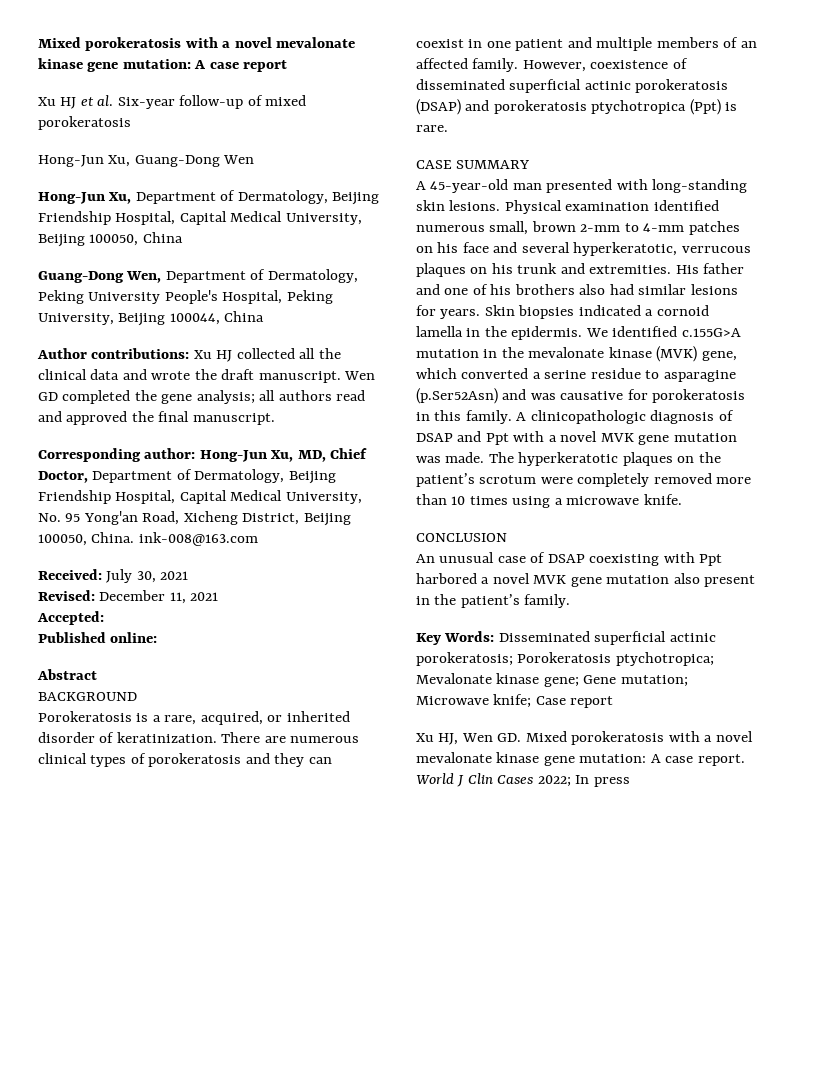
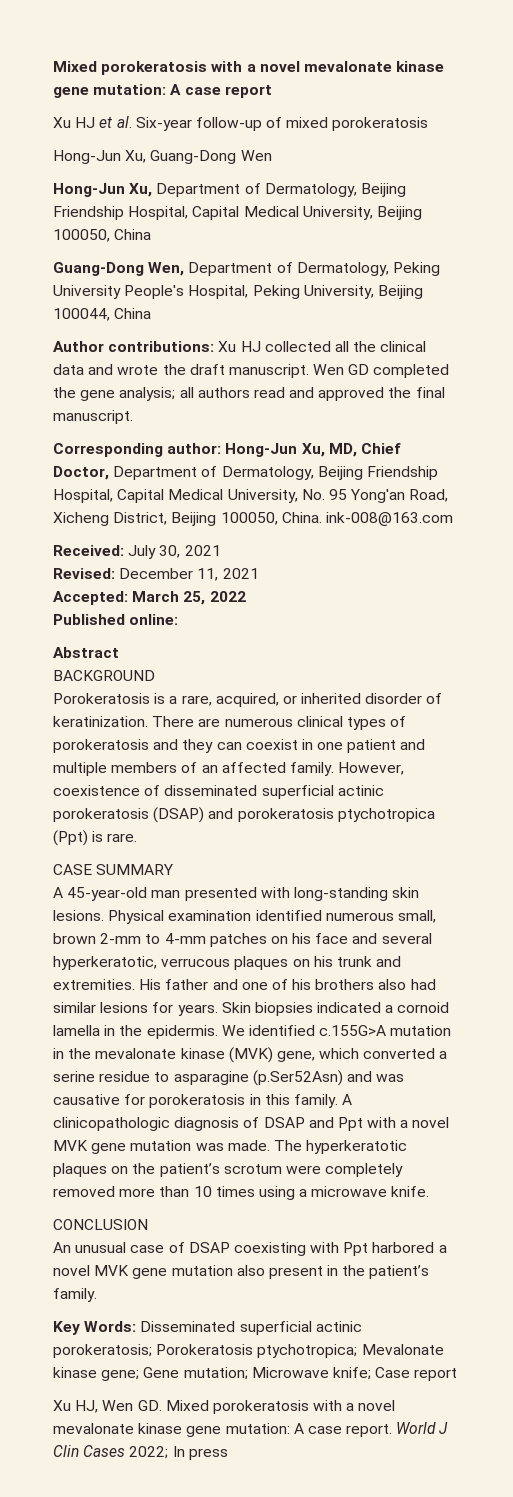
(104, 618) none -> [132,591,246,605] March 25, 2022

